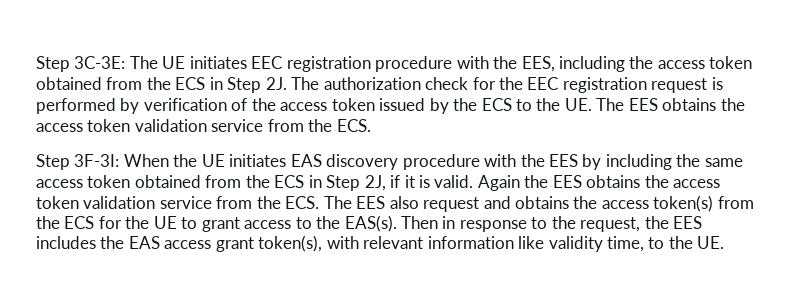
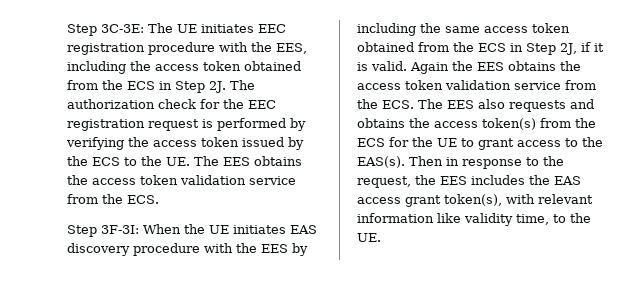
[143,98,248,111] verification of -> [66,137,124,150] verifying
[423,197,480,212] request -> [509,100,566,112] requests

